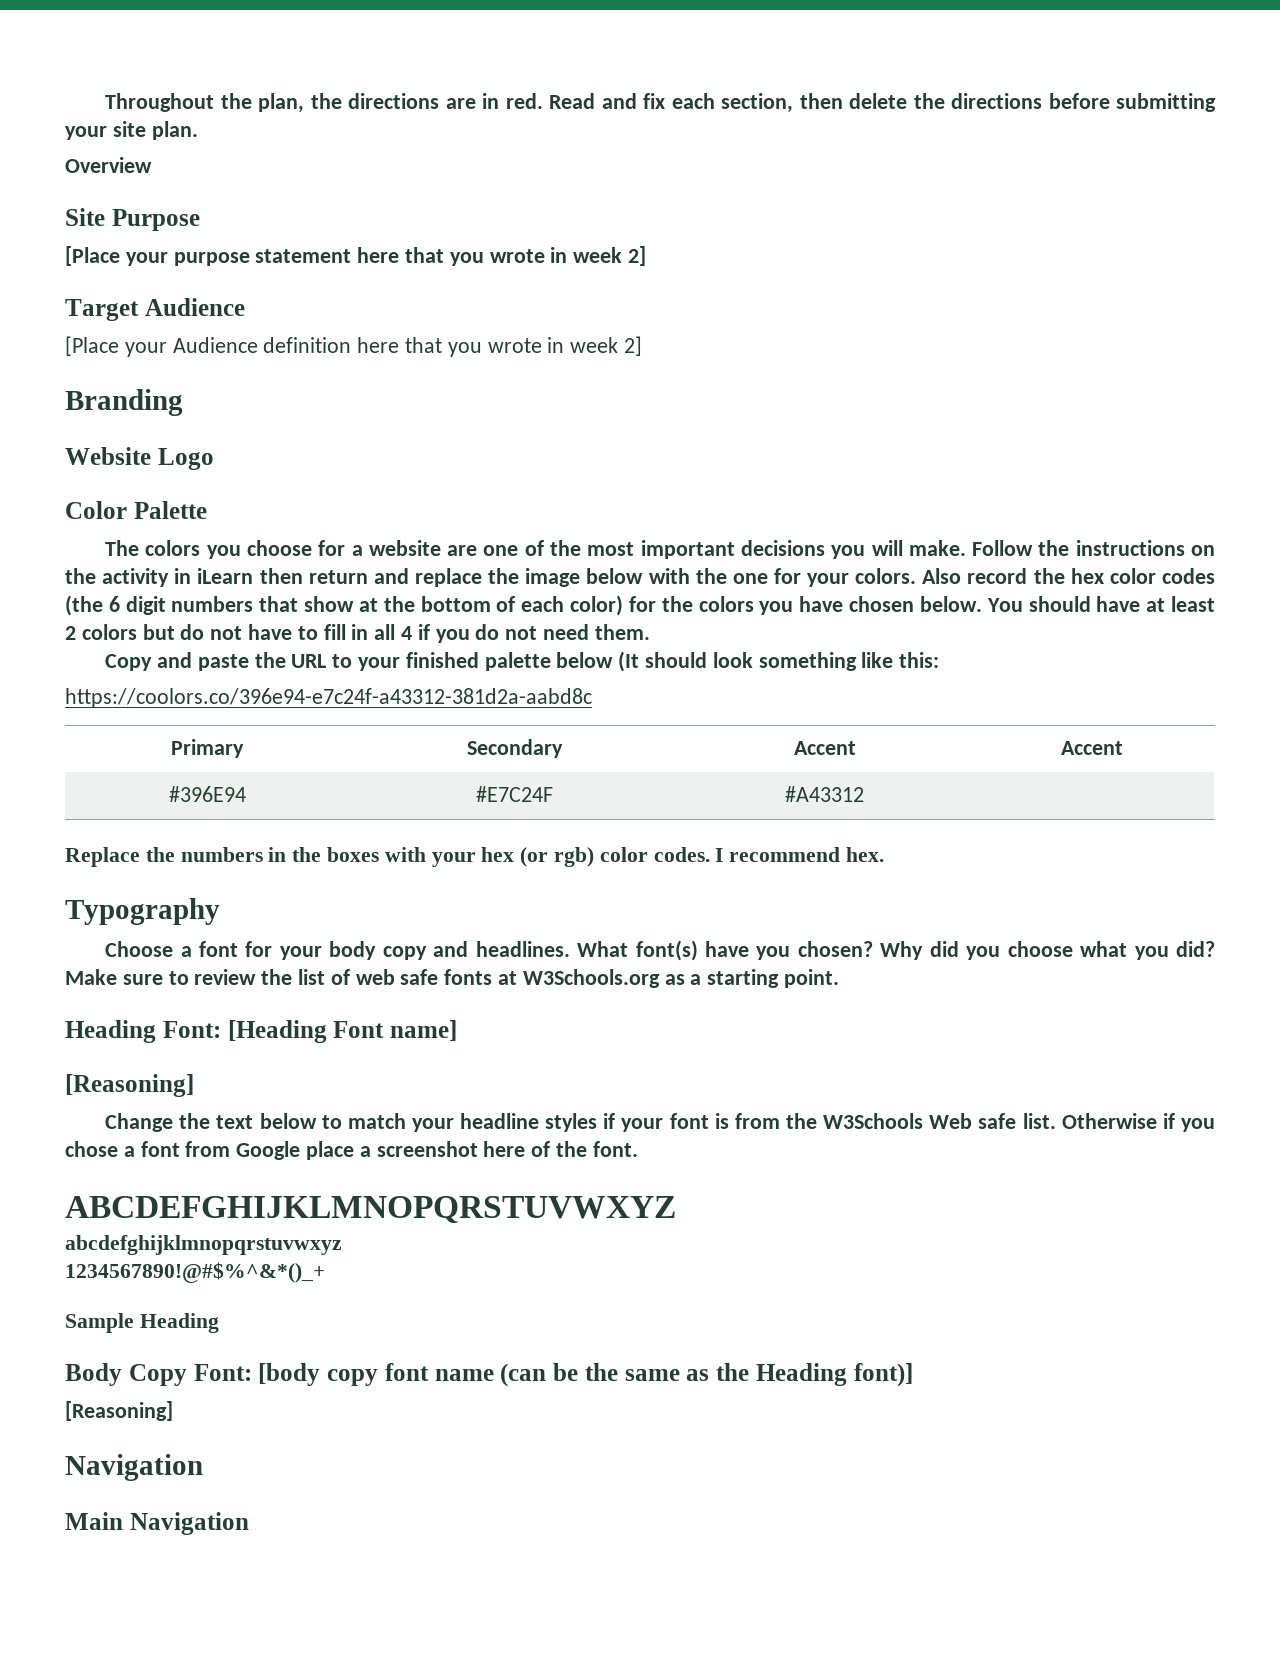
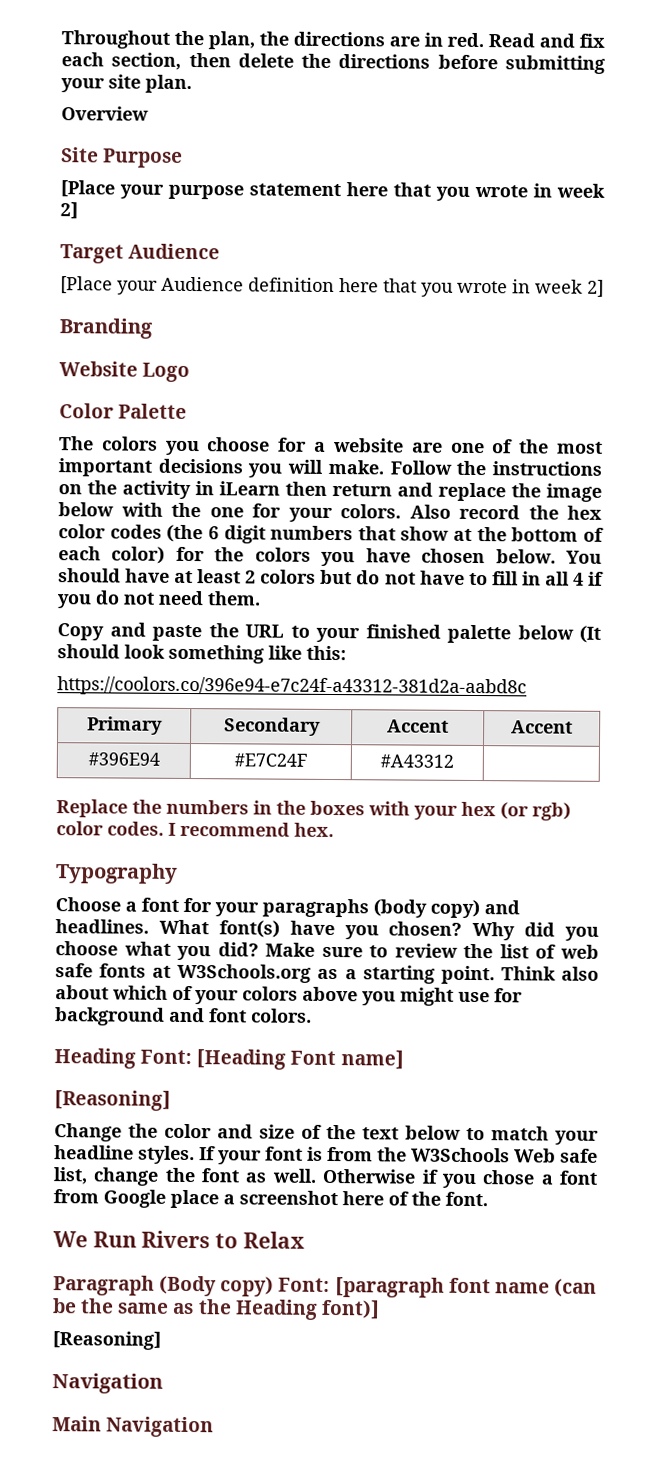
[329,941,427,960] body copy -> [262,898,480,919] paragraphs (body copy)
(840, 978) none -> [500,966,599,981] [55,985,523,1006] [55,1007,312,1026] Think also about which of your colors above you might use for background and font colors.
(211, 1121) none -> [164,1123,356,1140] color and size of the
[545,1113,616,1132] styles if -> [138,1145,216,1165] styles. If
[1022,1113,1056,1129] list. -> [53,1167,317,1186] list, change the font as well.
[65,1196,676,1223] [65,1235,342,1255] [65,1262,325,1283] [65,1313,219,1333] [65,1363,378,1386] ABCDEFGHIJKLMNOPQRSTUVWXYZ // abcdefghijklmnopqrstuvwxyz // 1234567890!@#$%^&*()_+ // Sample Heading // Body Copy Font: [body copy -> [53,1230,305,1249] [53,1275,445,1298] We Run Rivers to Relax // Paragraph (Body copy) Font: [paragraph

